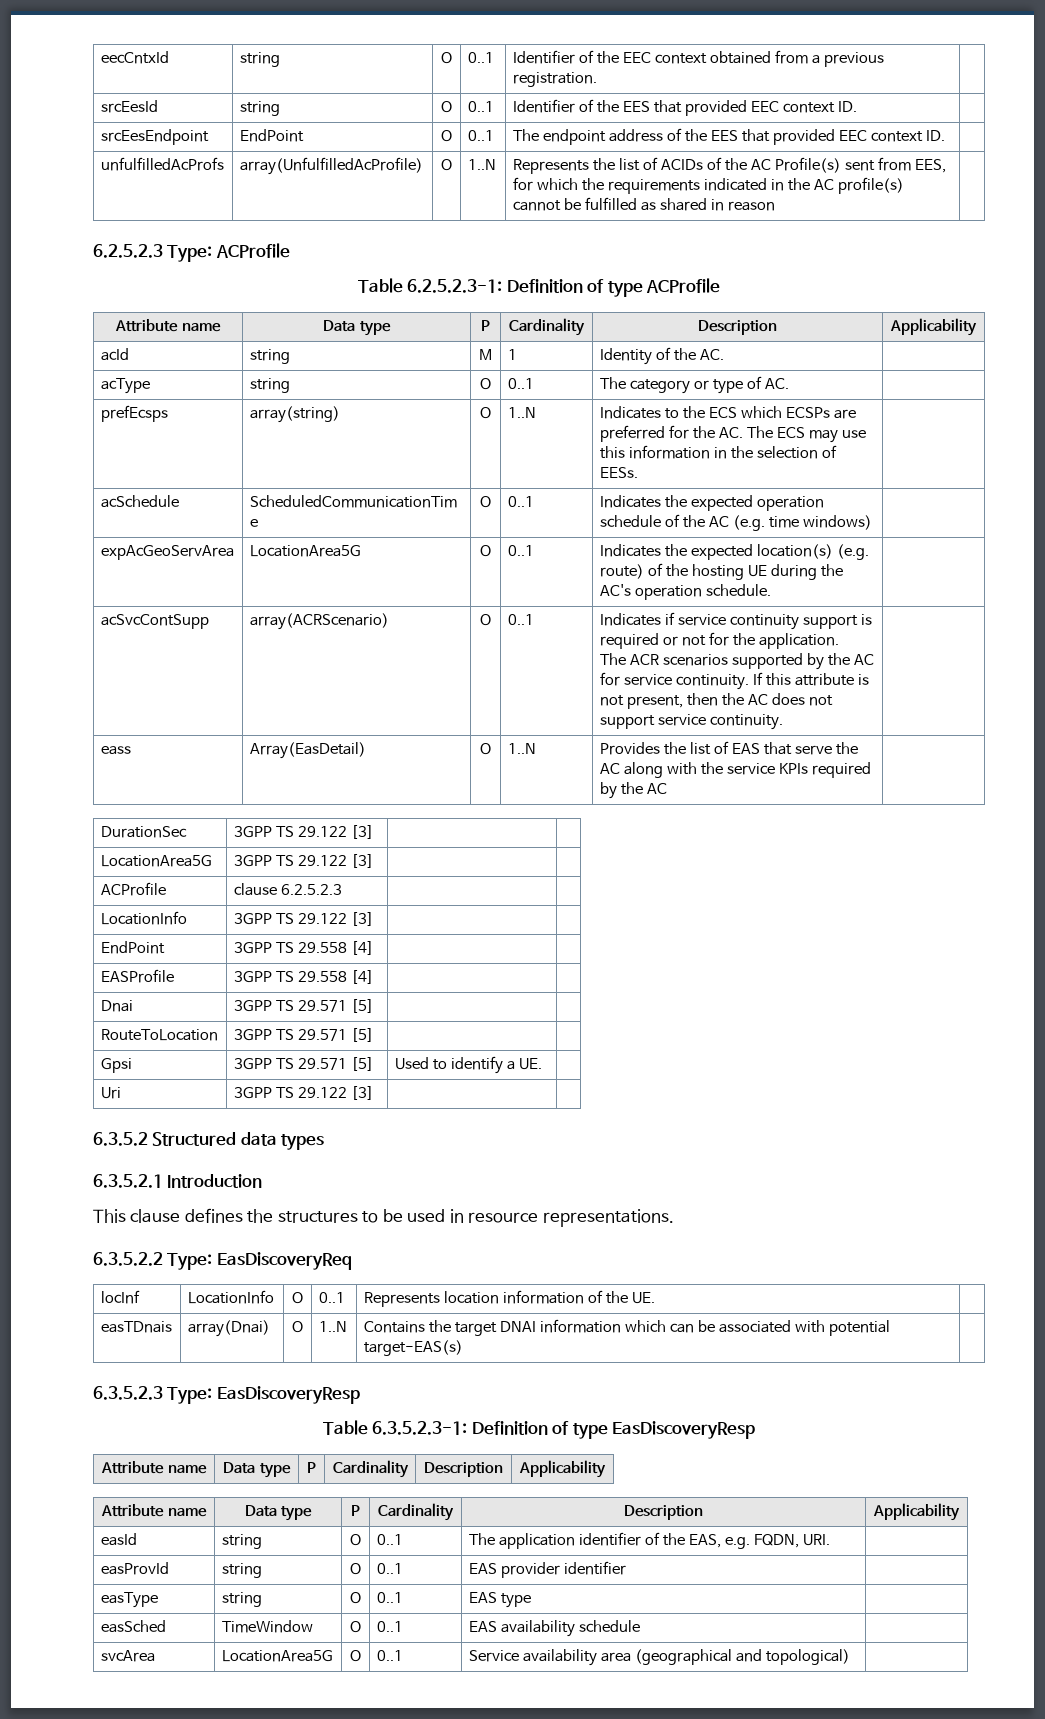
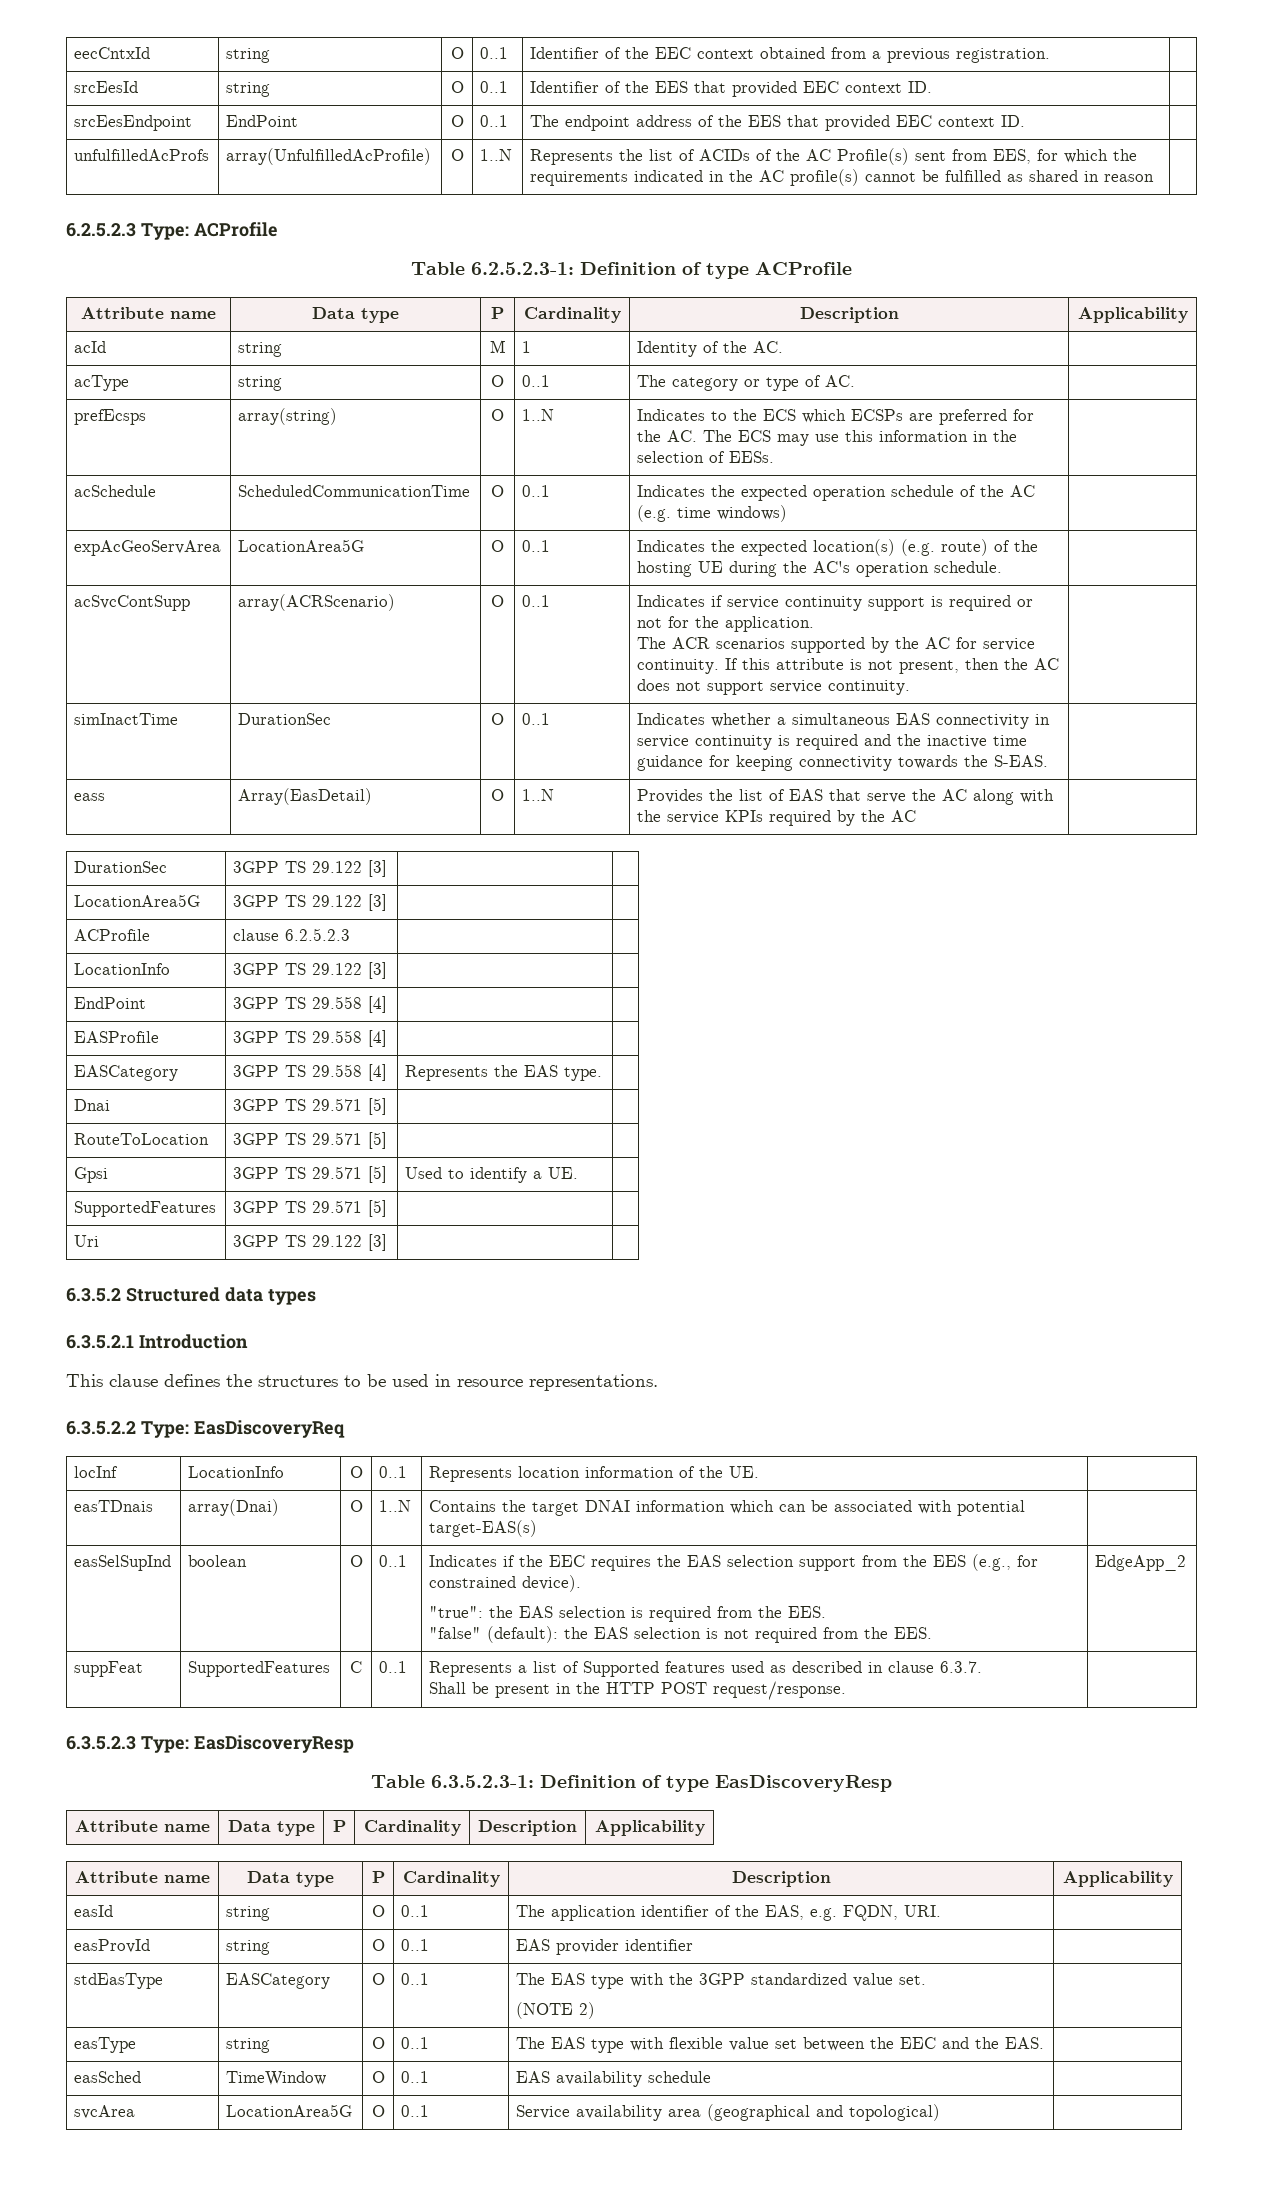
(784, 722) none -> [74,713,179,725] [238,713,332,725] [491,713,504,725] [522,713,551,725] [637,713,1051,729] [637,734,1028,750] [637,755,1049,771] // simInactTime | DurationSec | O | 0..1 | Indicates whether a simultaneous EAS connectivity in service continuity is required and the inactive time guidance for keeping connectivity towards the S-EAS. |
(375, 977) none -> [74,1065,179,1081] [233,1064,388,1081] [405,1065,603,1081] // EASCategory | 3GPP TS 29.558 [4] | Represents the EAS type. |
(543, 1064) none -> [74,1201,217,1217] [233,1200,388,1217] // SupportedFeatures | 3GPP TS 29.571 [5] | |
(463, 1348) none -> [74,1555,172,1571] [188,1555,248,1567] [349,1555,363,1567] [379,1555,408,1567] [429,1554,1039,1571] [429,1575,582,1592] [429,1606,827,1622] [429,1626,933,1643] [1095,1555,1187,1571] [74,1661,144,1677] [188,1661,331,1677] [350,1661,362,1673] [379,1661,408,1673] [429,1661,983,1677] [429,1681,847,1700] // easSelSupInd | boolean | O | 0..1 | Indicates if the EEC requires the EAS selection support from the EES (e.g., for constrained device). // "true": the EAS selection is required from the EES. // "false" (default): the EAS selection is not required from the EES. | EdgeApp_2 // suppFeat | SupportedFeatures | C | 0..1 | Represents a list of Supported features used as described in clause 6.3.7. // Shall be present in the HTTP POST request/response. |
(627, 1568) none -> [74,1973,164,1989] [226,1973,331,1989] [371,1973,385,1985] [401,1973,430,1985] [516,1973,927,1989] [516,2002,596,2019] // stdEasType | EASCategory | O | 0..1 | The EAS type with the 3GPP standardized value set. // (NOTE 2) |
[468,1592,531,1608] EAS type -> [516,2037,1045,2053] The EAS type with flexible value set between the EEC and the EAS.

